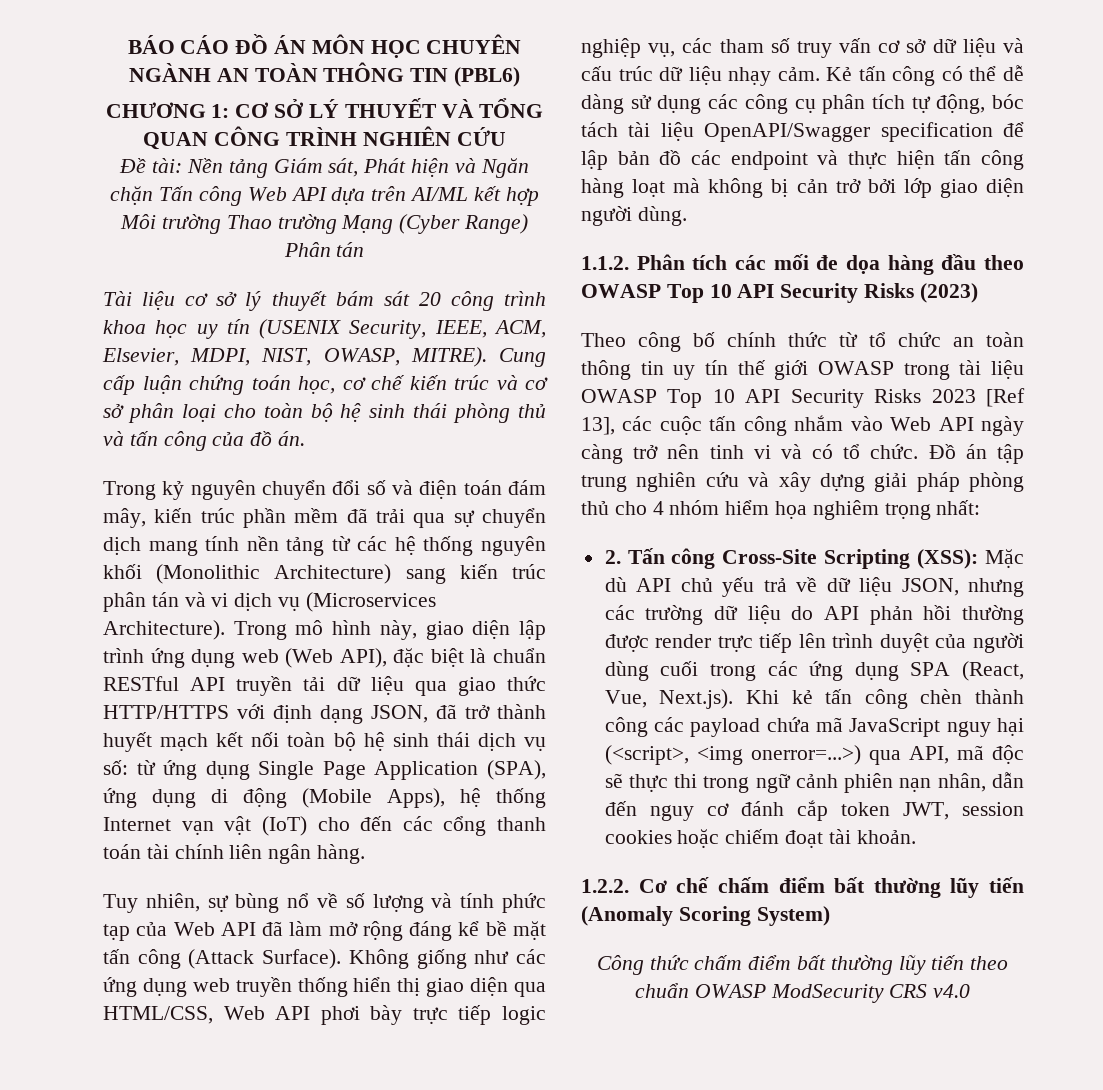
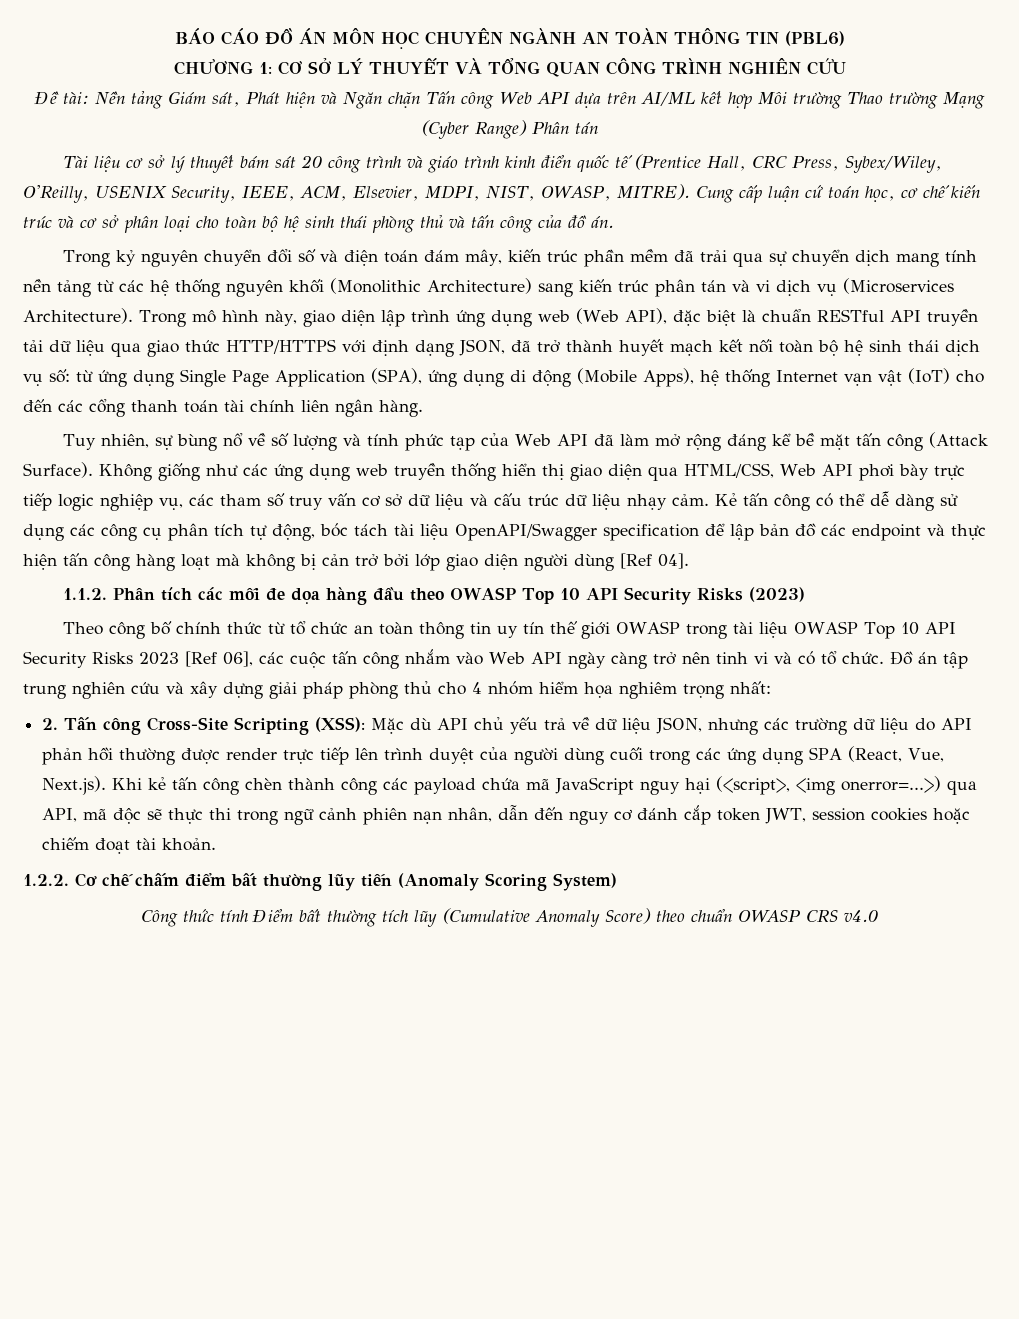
[103,319,342,339] khoa học uy tín (USENIX -> [407,154,943,173] [23,185,167,203] và giáo trình kinh điển quốc tế (Prentice Hall, CRC Press, Sybex/Wiley, O'Reilly, USENIX
[189,375,244,395] chứng -> [804,185,823,198] cứ
[637,206,687,226] dùng. -> [574,553,689,571] dùng [Ref 04].
[581,417,615,435] 13], -> [223,651,253,667] 06],
[694,955,965,975] chấm điểm bất thường lũy tiến -> [219,908,651,927] tính Điểm bất thường tích lũy (Cumulative Anomaly Score)
[770,984,884,1003] ModSecurity -> (802, 916) none

